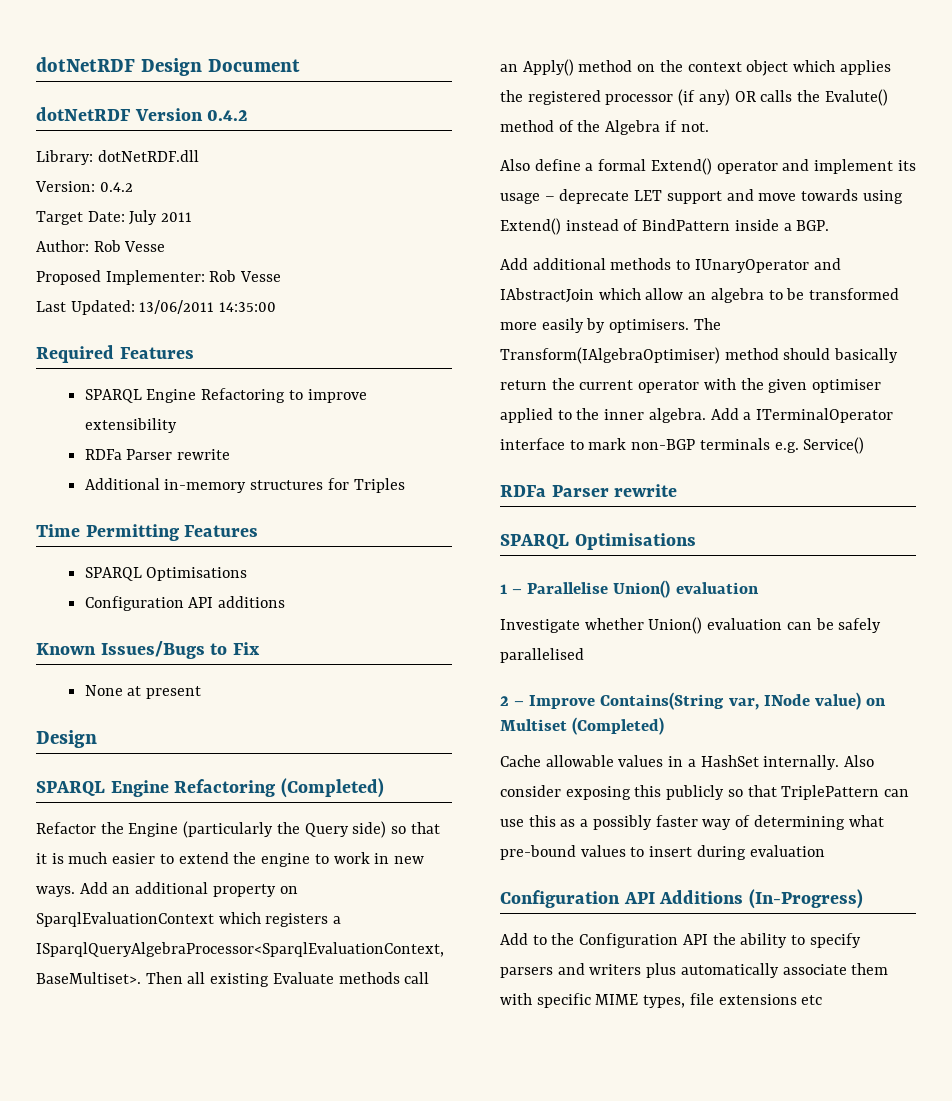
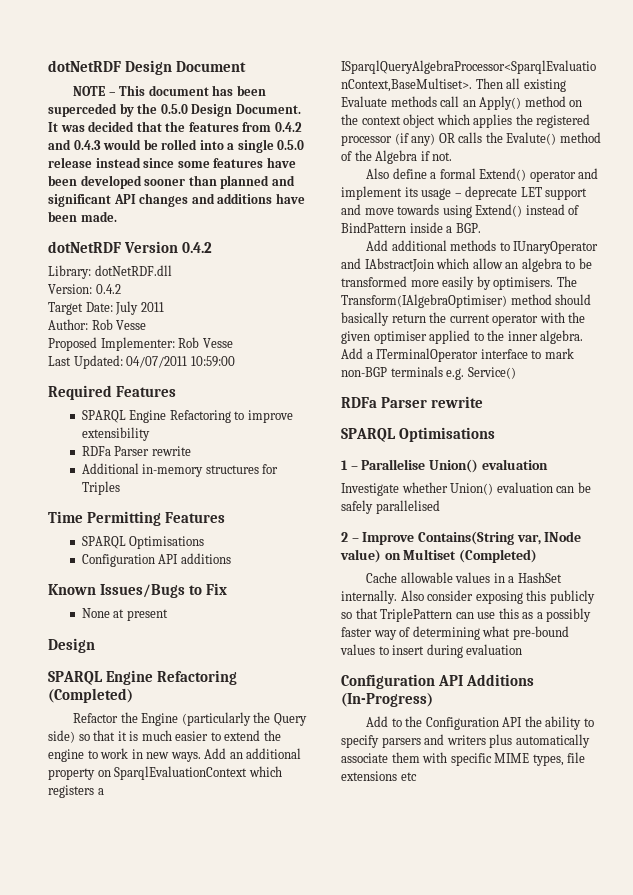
(300, 65) none -> [73,85,266,96] [48,103,301,117] [48,121,302,132] [48,139,305,153] [48,157,296,168] [48,175,295,189] [48,193,305,207] [48,211,117,222] // NOTE – This document has been superceded by the 0.5.0 Design Document. It was decided that the features from 0.4.2 and 0.4.3 would be rolled into a single 0.5.0 release instead since some features have been developed sooner than planned and significant API changes and additions have been made.
[139,300,277,314] 13/06/2011 14:35:00 -> [126,356,235,368] 04/07/2011 10:59:00

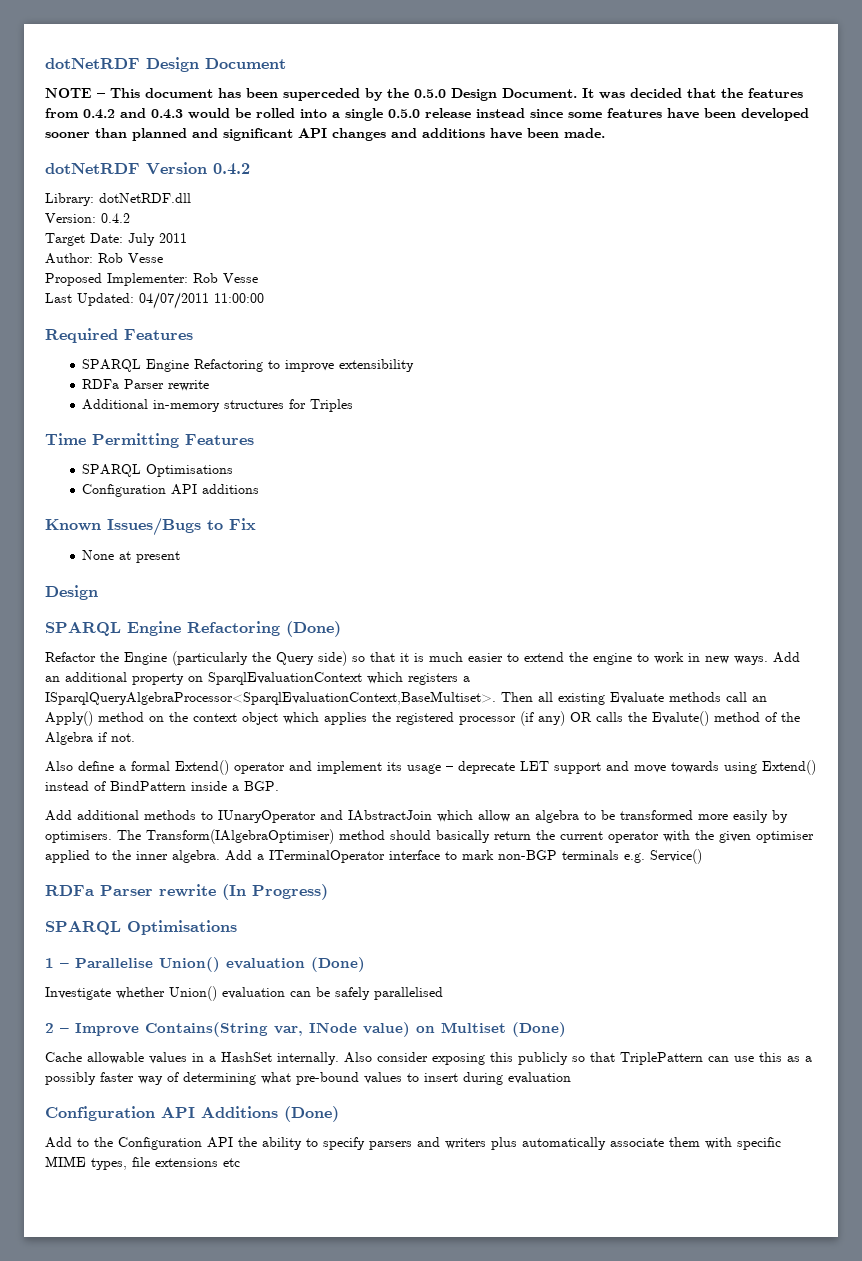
[190,356,235,367] 10:59:00 -> [214,293,264,303] 11:00:00
[48,688,133,703] (Completed) -> [286,621,341,637] (Done)
(483, 402) none -> [222,884,328,900] (In Progress)
(548, 464) none -> [311,957,365,972] (Done)
[458,549,537,563] (Completed) -> [512,1022,566,1037] (Done)
[341,693,433,707] (In-Progress) -> [284,1106,339,1122] (Done)

